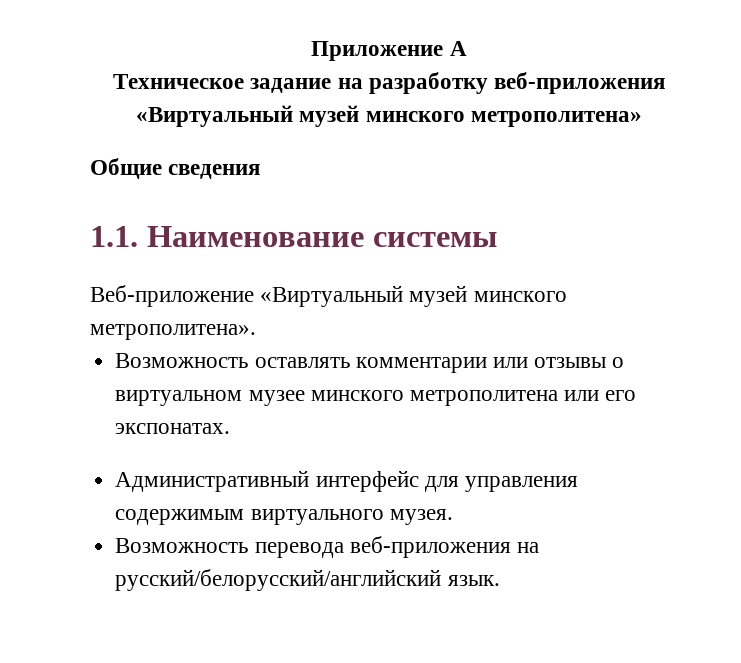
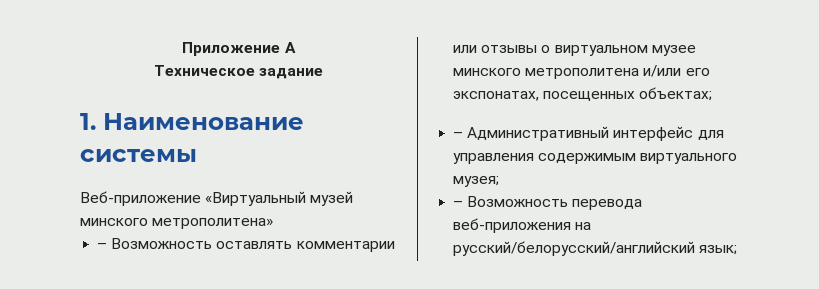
[337,72,665,94] [136,105,642,127] [90,158,261,179] [90,226,138,247] на разработку веб-приложения «Виртуальный музей минского метрополитена» // Общие сведения // 1.1. -> [80,113,96,130] // 1.
[90,324,256,340] метрополитена». // -> [152,218,274,229] [97,243,108,249] метрополитена» // –
[564,390,637,401] [115,423,231,434] или его экспонатах. // -> [643,65,710,77] [453,87,713,101] [453,132,464,138] и/или его экспонатах, посещенных объектах; // –
[389,509,453,525] музея. // -> [453,176,500,187] [453,201,464,207] музея; // –
[447,575,500,586] язык. -> [699,245,738,255] язык;

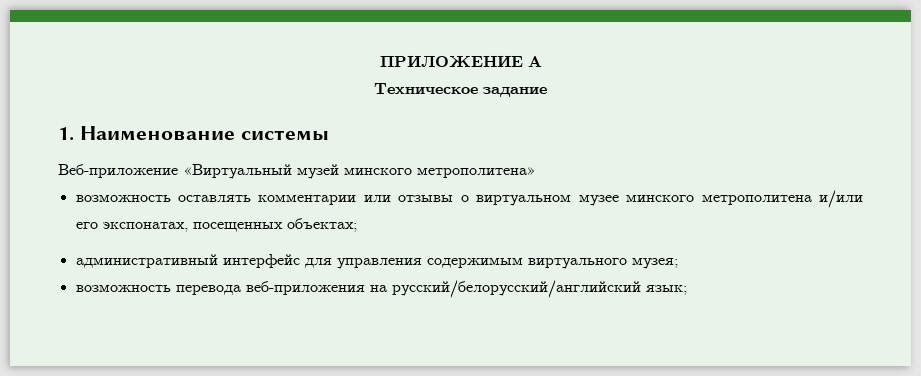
[182,42,281,56] Приложение -> [379,55,523,68] ПРИЛОЖЕНИЕ
[97,238,213,249] – Возможность -> [75,194,171,202] возможность
[453,126,610,141] – Административный -> [75,254,218,268] административный
[453,196,569,207] – Возможность -> [75,284,171,292] возможность

